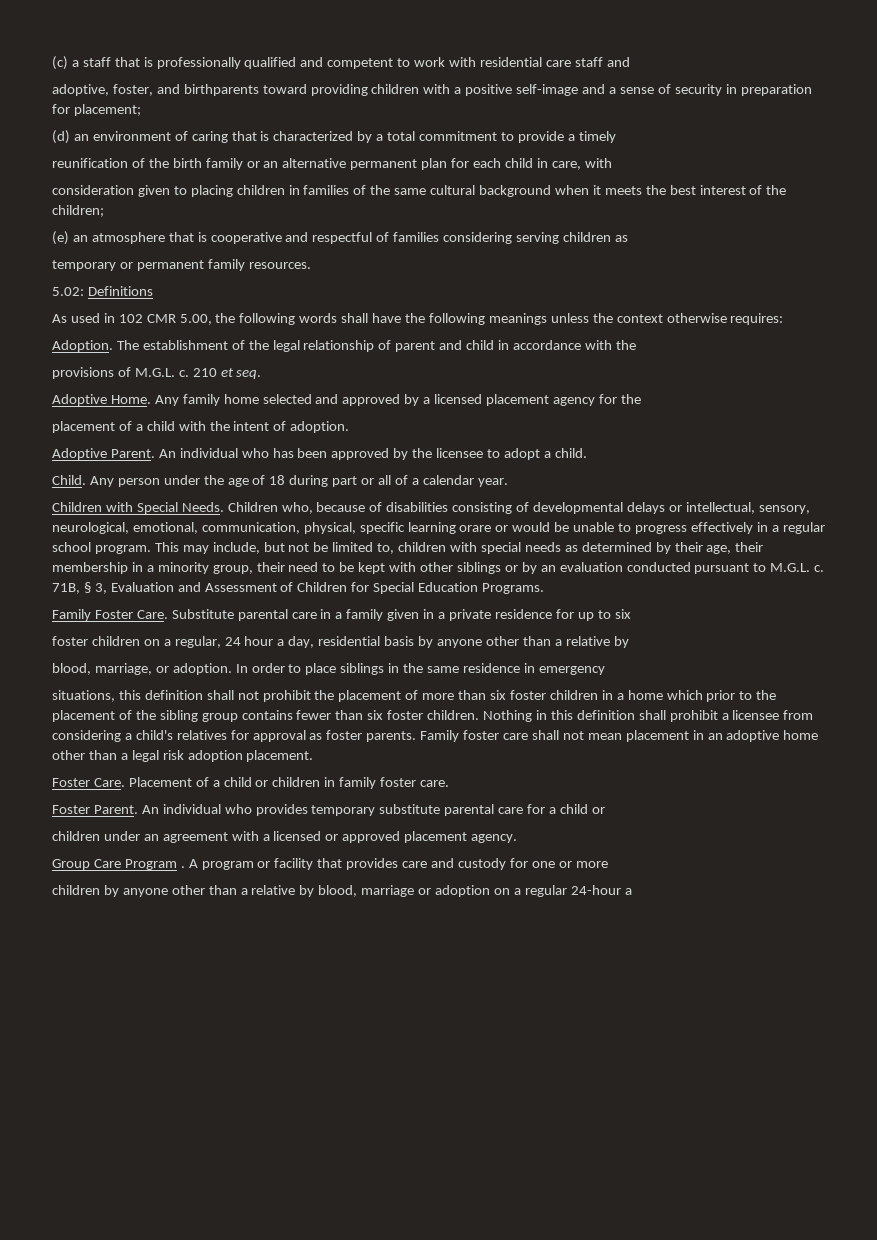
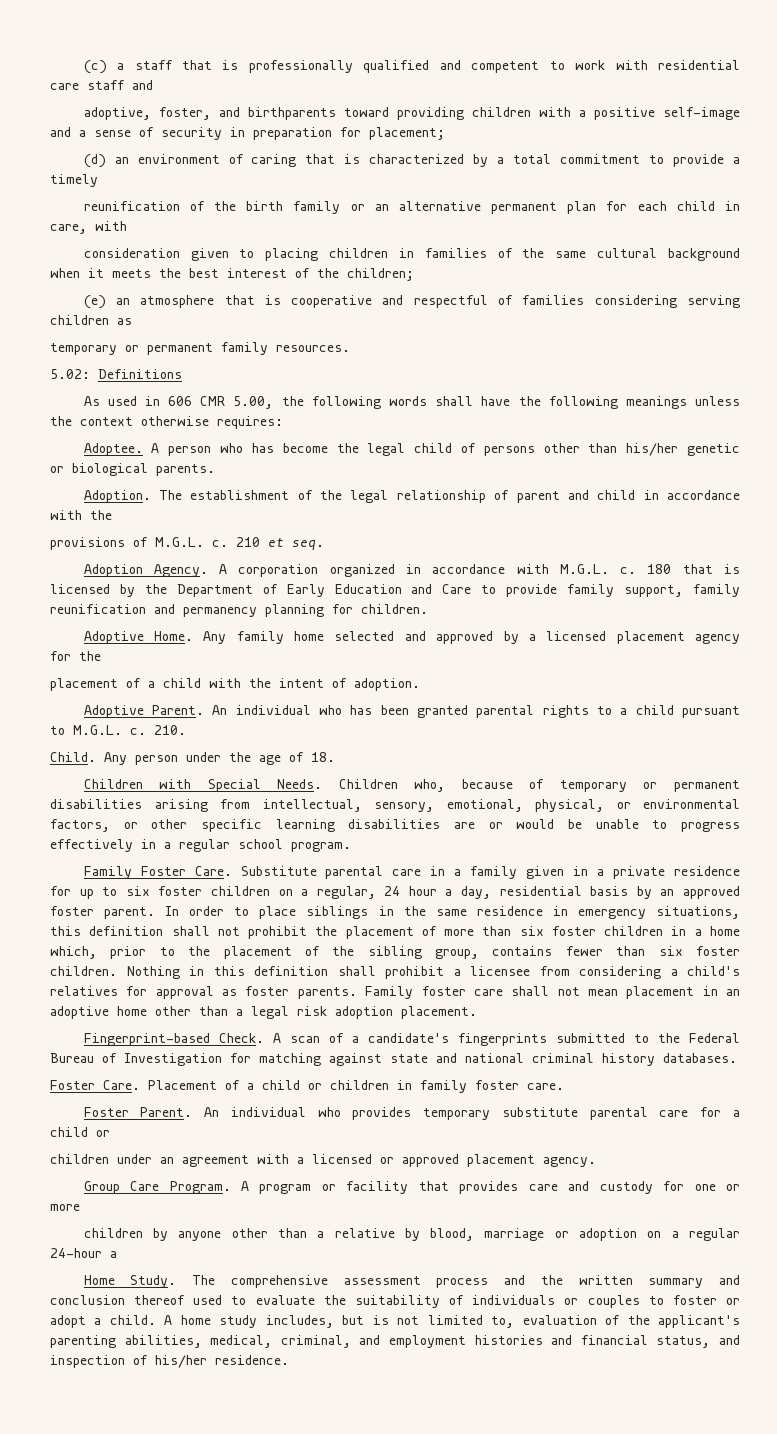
[118,314,143,323] 102 -> [168,396,193,406] 606
(784, 319) none -> [83,443,740,456] [50,463,215,476] // Adoptee. A person who has become the legal child of persons other than his/her genetic or biological parents.
(262, 374) none -> [83,564,740,577] [50,584,740,597] [50,604,428,617] // Adoption Agency. A corporation organized in accordance with M.G.L. c. 180 that is licensed by the Department of Early Education and Care to provide family support, family reunification and permanency planning for children.
[331,448,587,460] approved by the licensee to adopt a child. -> [416,705,740,718] [50,725,186,735] granted parental rights to a child pursuant to M.G.L. c. 210.
[269,475,508,487] 18 during part or all of a calendar year. -> [311,752,335,762] 18.
[386,502,810,514] [52,522,492,534] disabilities consisting of developmental delays or intellectual, sensory, neurological, emotional, communication, physical, specific learning orare -> [559,780,740,792] [50,799,740,812] [50,819,475,832] temporary or permanent disabilities arising from intellectual, sensory, emotional, physical, or environmental factors, or other specific learning disabilities are
[154,542,764,554] [52,562,825,574] [52,582,545,594] This may include, but not be limited to, children with special needs as determined by their age, their membership in a minority group, their need to be kept with other siblings or by an evaluation conducted pursuant to M.G.L. c. 71B, § 3, Evaluation and Assessment of Children for Special Education Programs. -> (351, 847) none
(631, 614) // -> (150, 891) none
[436,636,629,648] [52,663,232,675] anyone other than a relative by // blood, marriage, or adoption. -> [660,886,740,899] [50,906,156,919] an approved foster parent.
(605, 670) // -> (646, 914) none
[666,690,703,700] which -> [50,946,97,959] which,
[201,713,238,722] group -> [435,949,480,959] group,
(314, 756) none -> [83,1033,740,1046] [50,1053,737,1066] // Fingerprint-based Check. A scan of a candidate's fingerprints submitted to the Federal Bureau of Investigation for matching against state and national criminal history databases.
[124,859,185,870] Program . -> [169,1181,231,1194] Program.
(632, 891) none -> [83,1275,740,1288] [50,1295,741,1308] [50,1315,740,1328] [50,1335,741,1348] [50,1355,289,1368] // Home Study. The comprehensive assessment process and the written summary and conclusion thereof used to evaluate the suitability of individuals or couples to foster or adopt a child. A home study includes, but is not limited to, evaluation of the applicant's parenting abilities, medical, criminal, and employment histories and financial status, and inspection of his/her residence.

